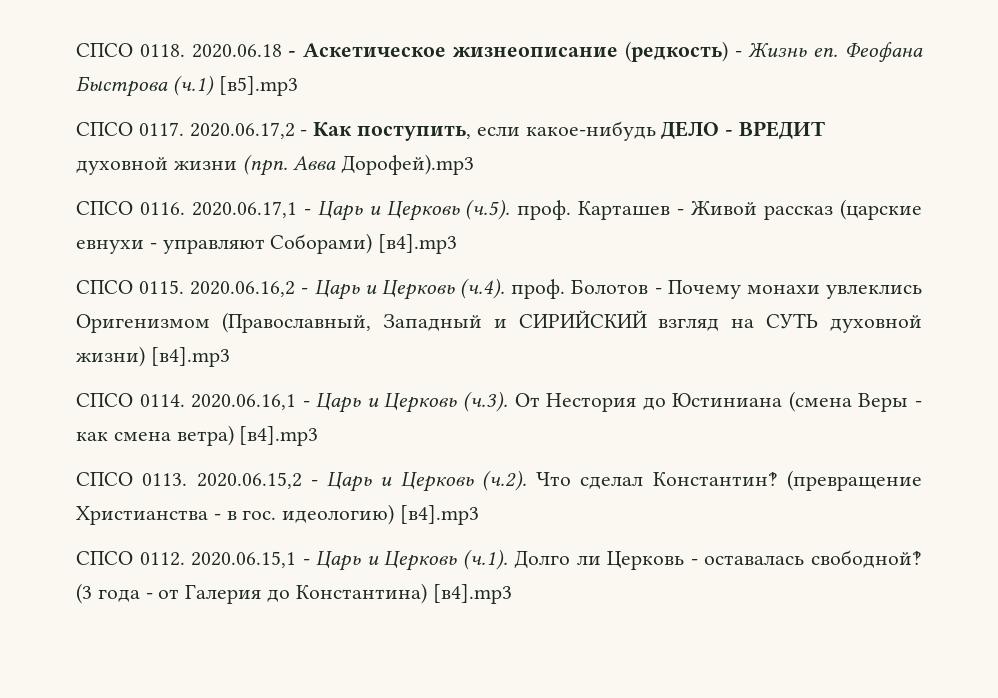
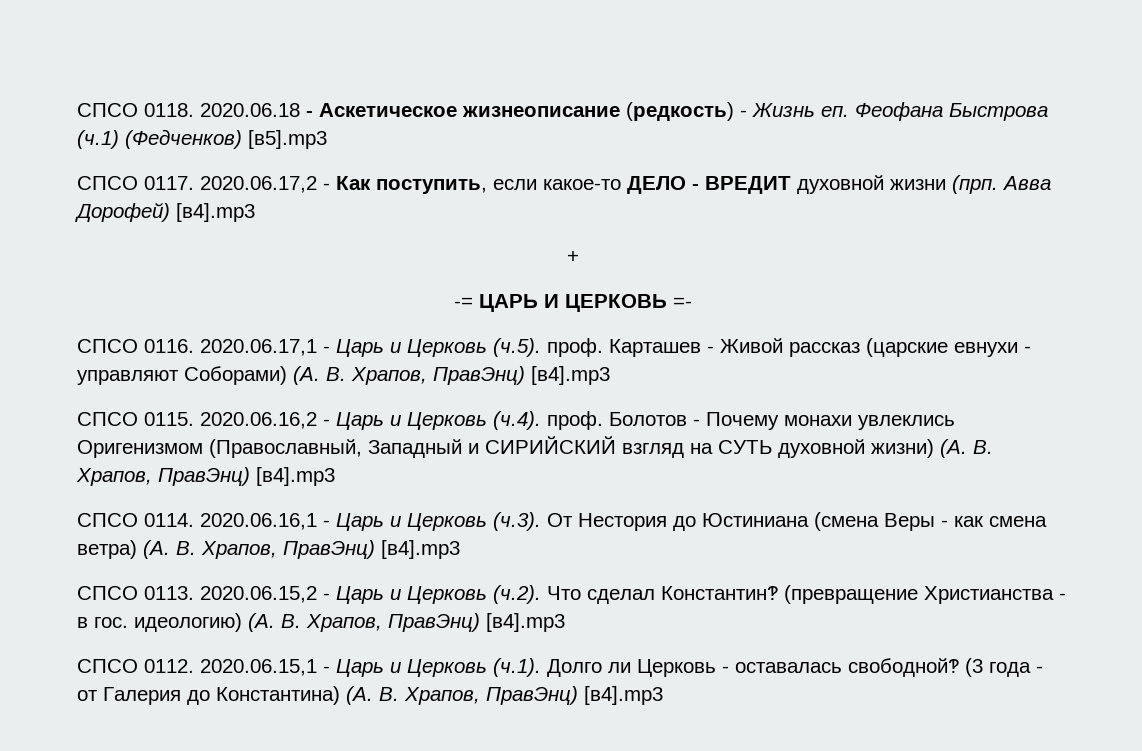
(214, 85) none -> [125,129,242,149] (Федченков)
[525,121,656,141] какое-нибудь -> [543,179,621,190] какое-то
[341,154,475,175] Дорофей).mp3 -> [75,202,255,222] [566,251,579,263] [453,294,692,312] Дорофей) [в4].mp3 // + // -= ЦАРЬ И ЦЕРКОВЬ =-
(373, 243) none -> [293,366,525,385] (А. В. Храпов, ПравЭнц)
(145, 356) none -> [940,439,993,458] [76,467,250,486] (А. В. Храпов, ПравЭнц)
(234, 435) none -> [143,540,375,559] (А. В. Храпов, ПравЭнц)
(395, 514) none -> [248,613,480,632] (А. В. Храпов, ПравЭнц)
(427, 593) none -> [346,686,578,705] (А. В. Храпов, ПравЭнц)

